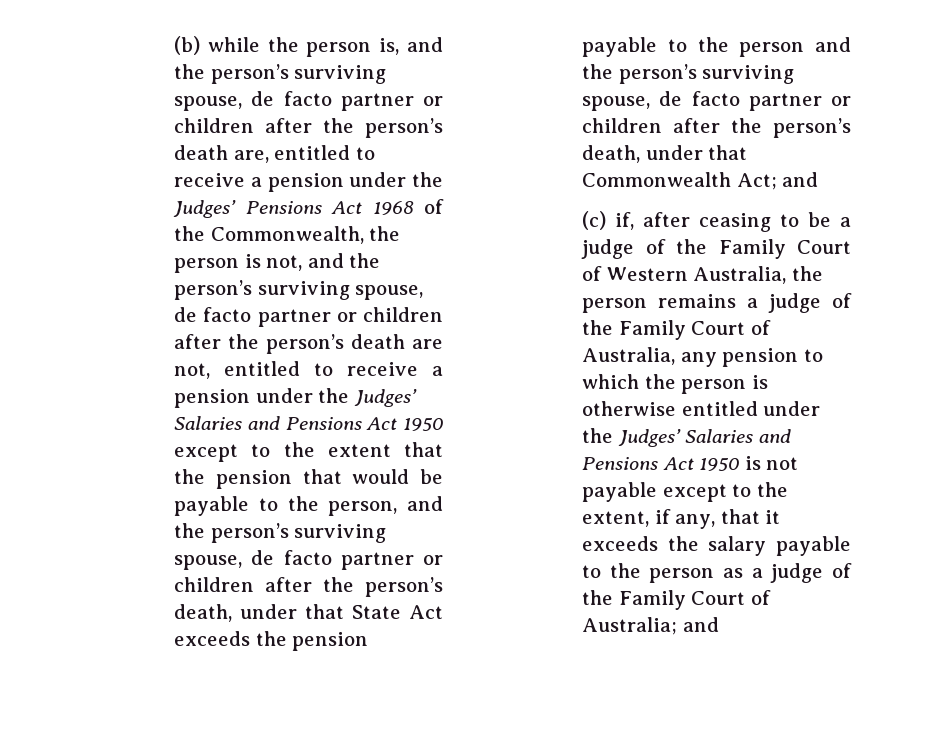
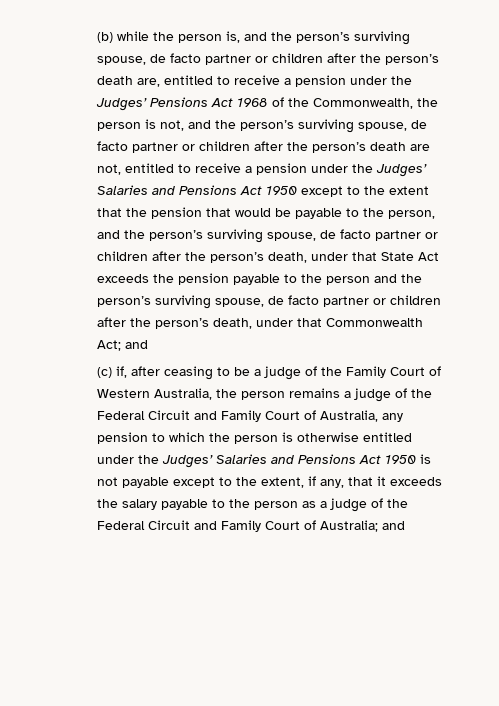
(614, 327) none -> [97,410,218,420] Federal Circuit and
(614, 597) none -> [97,520,218,530] Federal Circuit and

